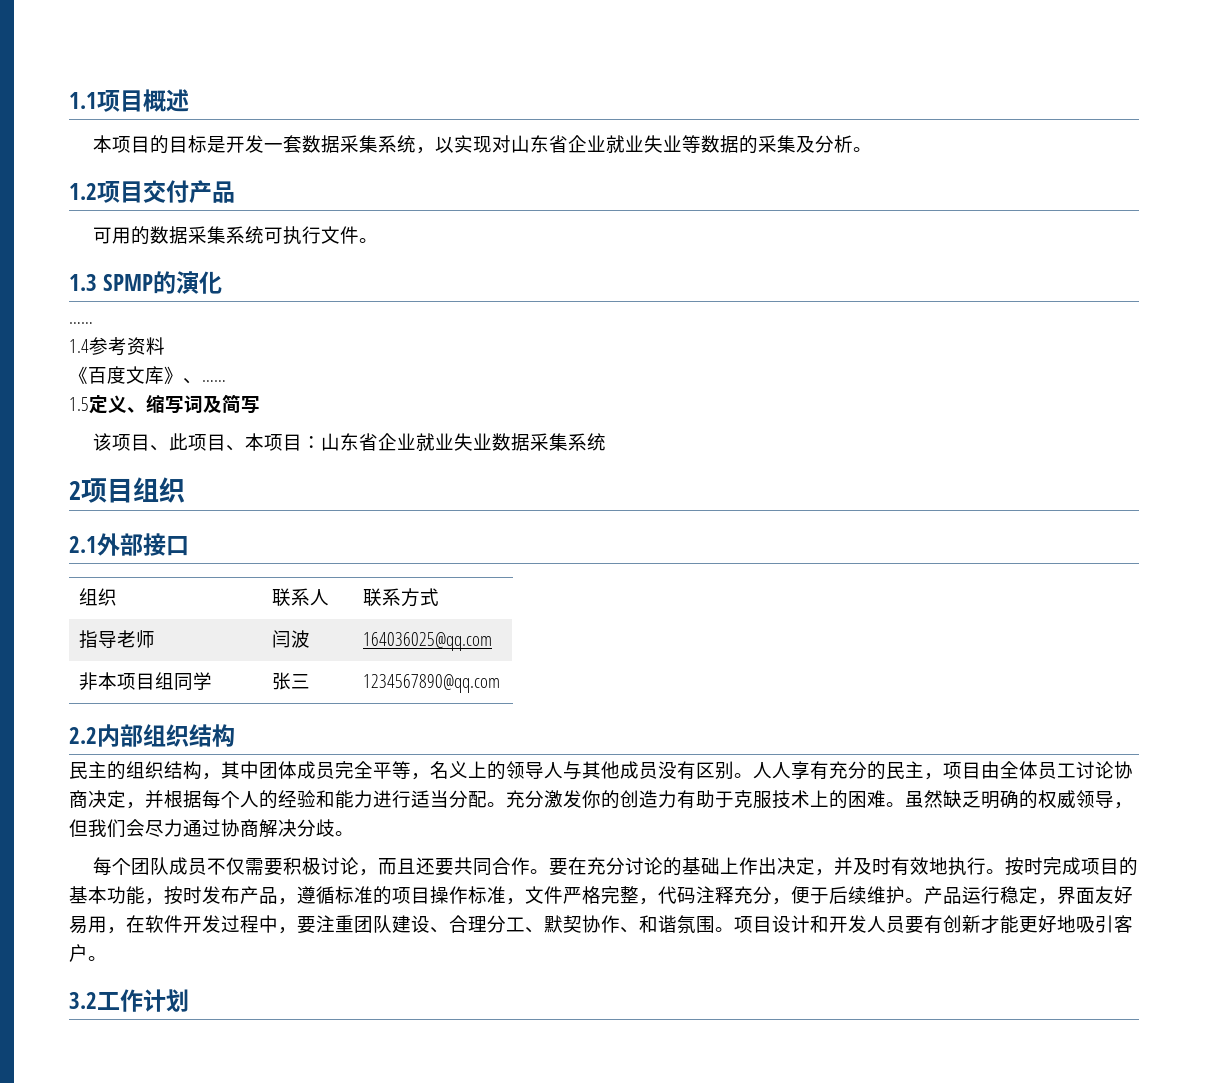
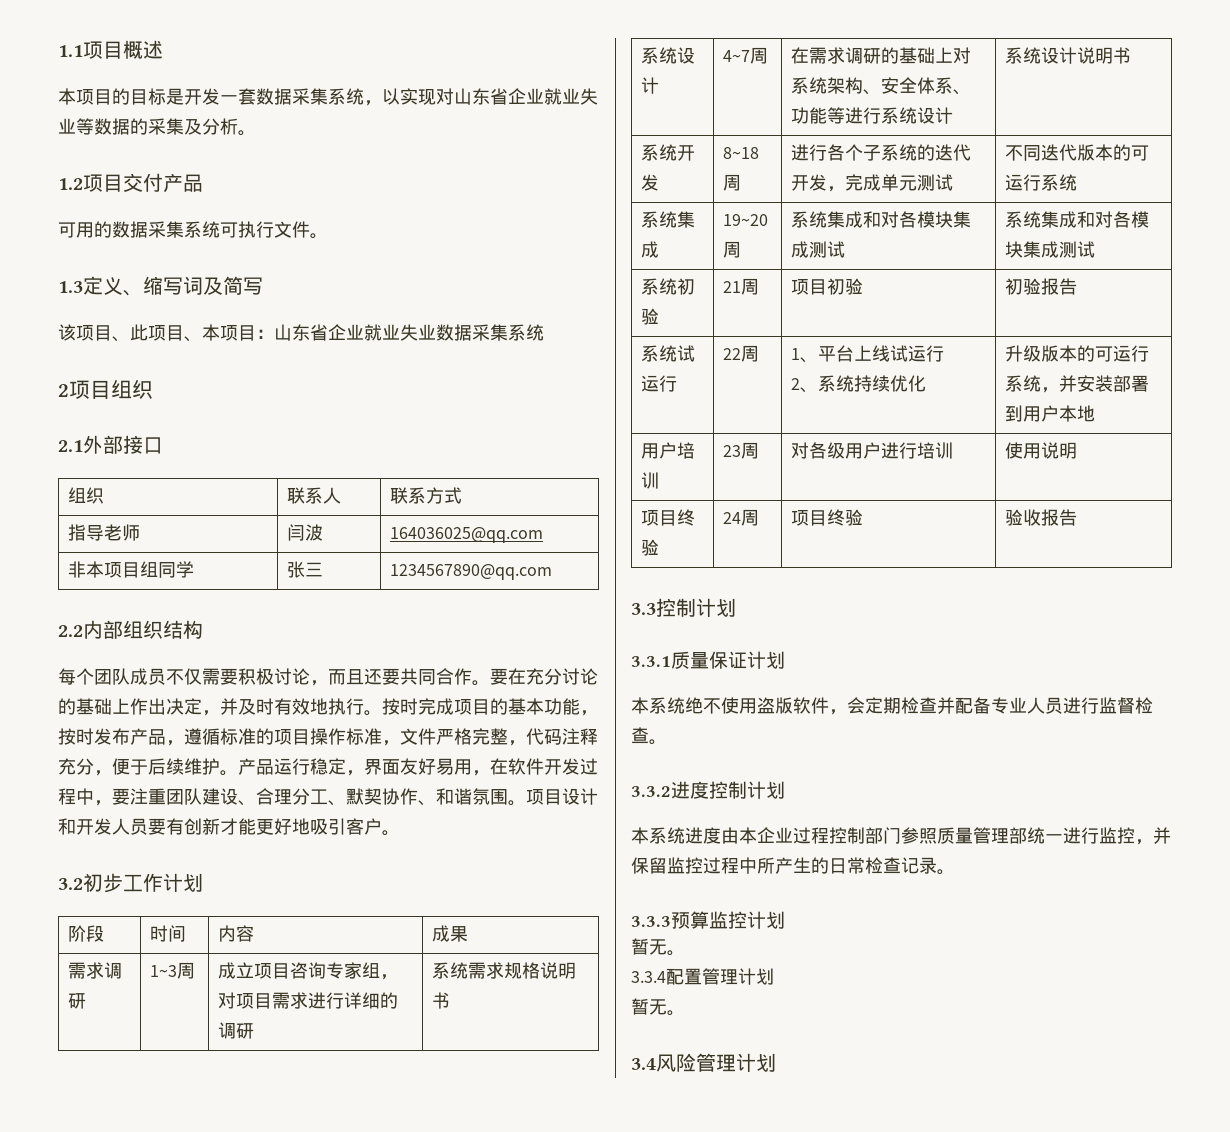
[103,271,223,294] [69,322,93,324] [69,337,165,356] [69,366,226,384] [69,397,89,411] SPMP的演化 // …… // 1.4参考资料 // 《百度文库》、…… // 1.5 -> (83, 287) none
[69,761,1133,780] [69,790,1133,809] [69,819,354,838] // 民主的组织结构，其中团体成员完全平等，名义上的领导人与其他成员没有区别。人人享有充分的民主，项目由全体员工讨论协商决定，并根据每个人的经验和能力进行适当分配。充分激发你的创造力有助于克服技术上的困难。虽然缺乏明确的权威领导，但我们会尽力通过协商解决分歧。 -> (203, 629) none
(97, 1000) none -> [83,873,123,893] 初步
(189, 1000) none -> [67,925,104,942] [149,925,186,942] [217,925,254,942] [431,925,468,942] [67,962,122,979] [67,993,86,1009] [149,962,195,979] [217,962,398,980] [217,992,398,1009] [217,1022,254,1039] [431,962,576,979] [431,992,450,1009] [640,47,695,64] [640,77,659,94] [722,47,768,64] [790,47,971,64] [790,77,971,95] [790,107,953,124] [1004,47,1131,64] [640,144,695,161] [640,174,659,191] [722,147,759,159] [722,174,741,191] [790,144,971,161] [790,174,953,192] [1004,144,1149,161] [1004,174,1077,191] [640,211,695,228] [640,241,659,258] [722,214,768,226] [722,241,741,258] [790,211,971,228] [790,241,845,258] [1004,211,1149,228] [1004,241,1095,258] [640,278,695,295] [640,308,659,325] [722,278,759,295] [790,278,863,295] [1004,278,1077,295] [640,345,695,362] [640,375,677,392] [722,345,759,362] [790,345,944,363] [790,375,926,393] [1004,345,1149,362] [1004,375,1149,393] [1004,405,1095,422] [640,442,695,459] [640,472,659,489] [722,442,759,459] [790,442,953,459] [1004,442,1077,459] [640,509,695,526] [640,539,659,556] [722,509,759,526] [790,509,863,526] [1004,509,1077,526] [631,598,736,617] [631,651,785,669] [631,697,1153,715] [631,727,667,745] [631,781,785,799] [631,827,1171,845] [631,857,955,875] [631,911,785,929] [631,938,685,956] [631,968,774,985] [631,998,685,1016] [631,1053,776,1072] // 阶段 | 时间 | 内容 | 成果 // 需求调研 | 1~3周 | 成立项目咨询专家组，对项目需求进行详细的调研 | 系统需求规格说明书 // 系统设计 | 4~7周 | 在需求调研的基础上对系统架构、安全体系、功能等进行系统设计 | 系统设计说明书 // 系统开发 | 8~18周 | 进行各个子系统的迭代开发，完成单元测试 | 不同迭代版本的可运行系统 // 系统集成 | 19~20周 | 系统集成和对各模块集成测试 | 系统集成和对各模块集成测试 // 系统初验 | 21周 | 项目初验 | 初验报告 // 系统试运行 | 22周 | 1、平台上线试运行 // 2、系统持续优化 | 升级版本的可运行系统，并安装部署到用户本地 // 用户培训 | 23周 | 对各级用户进行培训 | 使用说明 // 项目终验 | 24周 | 项目终验 | 验收报告 // 3.3控制计划 // 3.3.1质量保证计划 // 本系统绝不使用盗版软件，会定期检查并配备专业人员进行监督检查。 // 3.3.2进度控制计划 // 本系统进度由本企业过程控制部门参照质量管理部统一进行监控，并保留监控过程中所产生的日常检查记录。 // 3.3.3预算监控计划 // 暂无。 // 3.3.4配置管理计划 // 暂无。 // 3.4风险管理计划

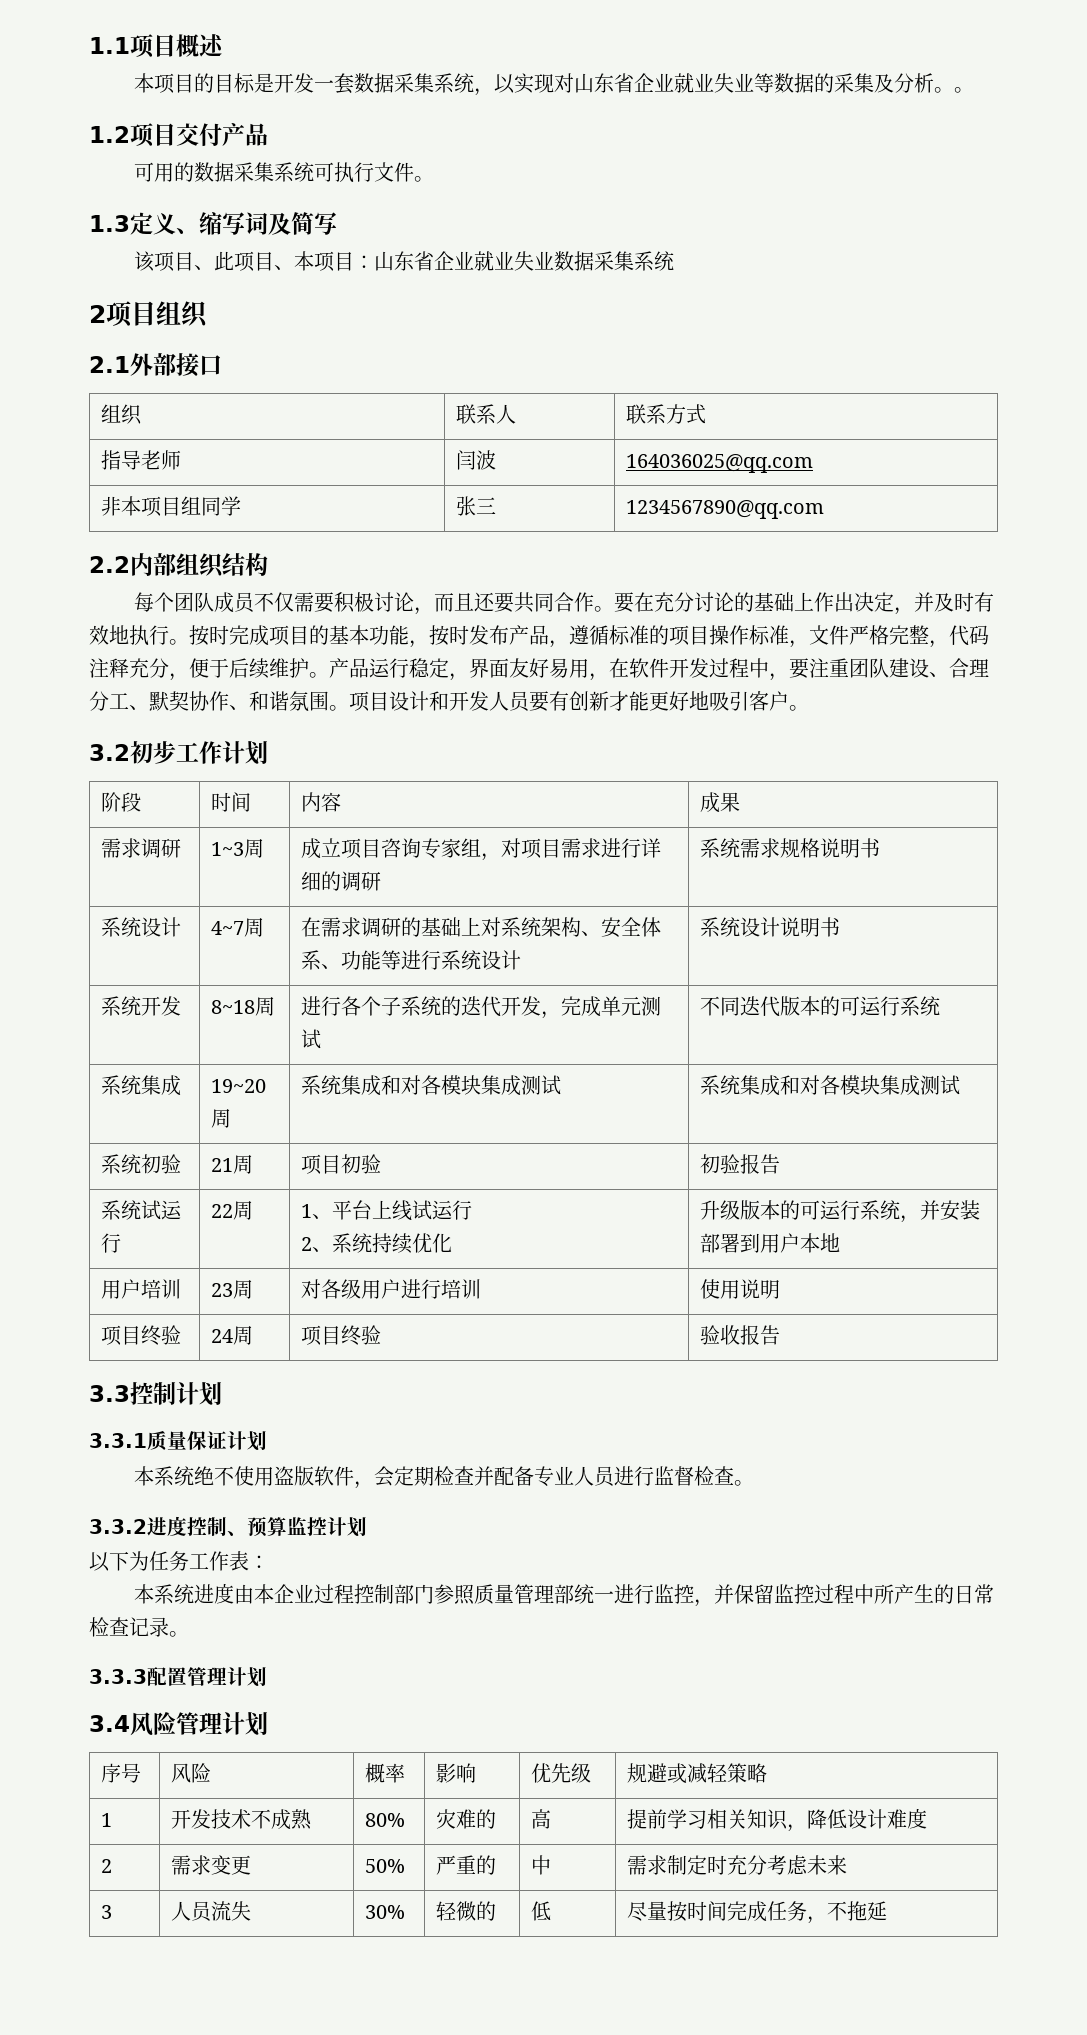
(256, 133) none -> [953,87,974,93] 。
[747,781,785,799] 计划 -> [227,1517,367,1537] [89,1551,269,1572] 、预算监控计划 // 以下为任务工作表：
[671,911,785,929] [631,938,685,956] [631,971,666,983] 预算监控计划 // 暂无。 // 3.3.4 -> (147, 1676) none
[631,998,685,1016] // 暂无。 -> (267, 1677) none
(776, 1062) none -> [100,1763,141,1783] [170,1763,211,1783] [364,1763,405,1783] [435,1763,476,1783] [530,1763,591,1783] [626,1763,767,1784] [100,1813,112,1827] [170,1809,312,1830] [364,1813,405,1827] [435,1809,496,1829] [530,1809,551,1829] [626,1808,927,1832] [100,1859,112,1873] [170,1855,251,1875] [364,1859,405,1873] [435,1855,496,1875] [530,1855,551,1875] [626,1855,847,1875] [100,1905,112,1919] [170,1901,251,1922] [364,1905,405,1919] [435,1901,496,1921] [530,1901,551,1921] [626,1901,887,1924] // 序号 | 风险 | 概率 | 影响 | 优先级 | 规避或减轻策略 // 1 | 开发技术不成熟 | 80% | 灾难的 | 高 | 提前学习相关知识，降低设计难度 // 2 | 需求变更 | 50% | 严重的 | 中 | 需求制定时充分考虑未来 // 3 | 人员流失 | 30% | 轻微的 | 低 | 尽量按时间完成任务，不拖延

